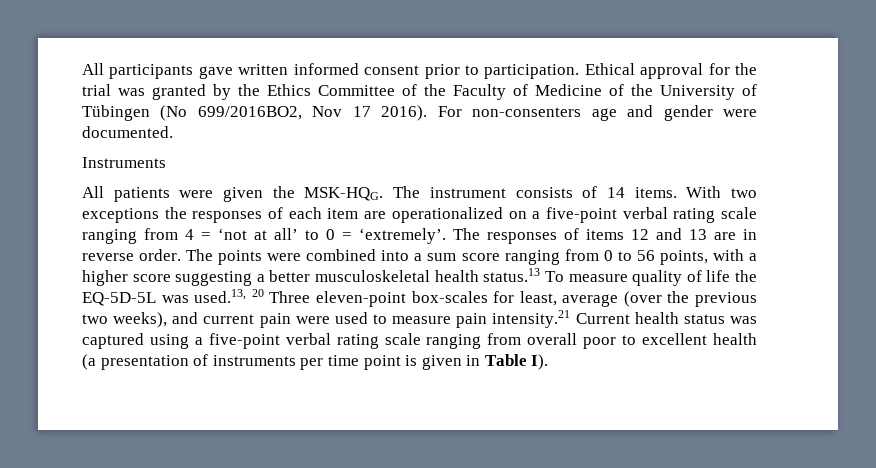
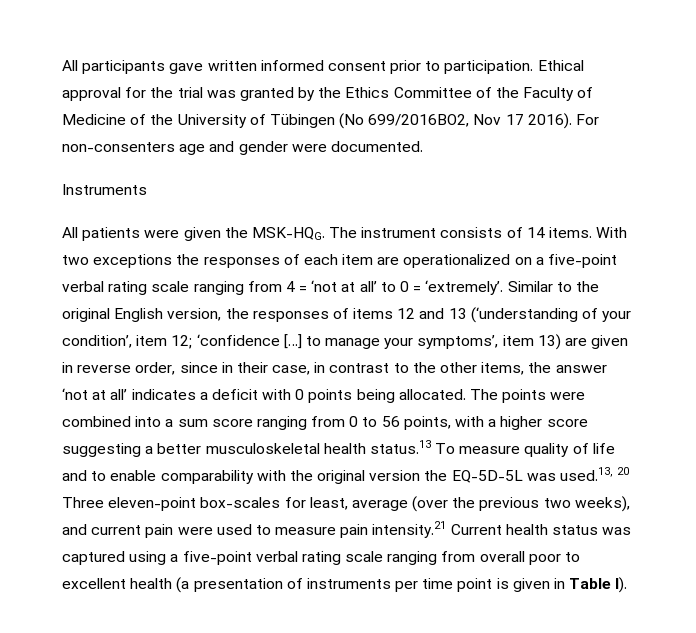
[453,228,480,240] The -> [507,281,599,292] [62,308,249,322] Similar to the original English version, the
[714,229,757,240] [82,249,182,261] are in reverse order. -> [470,307,632,323] [62,334,629,350] [62,362,607,375] [62,388,466,403] (‘understanding of your condition’, item 12; ‘confidence […] to manage your symptoms’, item 13) are given in reverse order, since in their case, in contrast to the other items, the answer ‘not at all’ indicates a deficit with 0 points being allocated.
(731, 276) none -> [62,470,421,484] and to enable comparability with the original version

